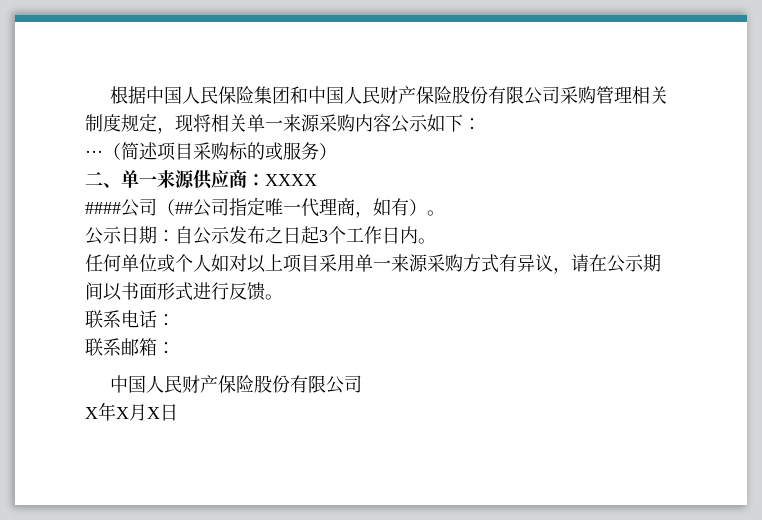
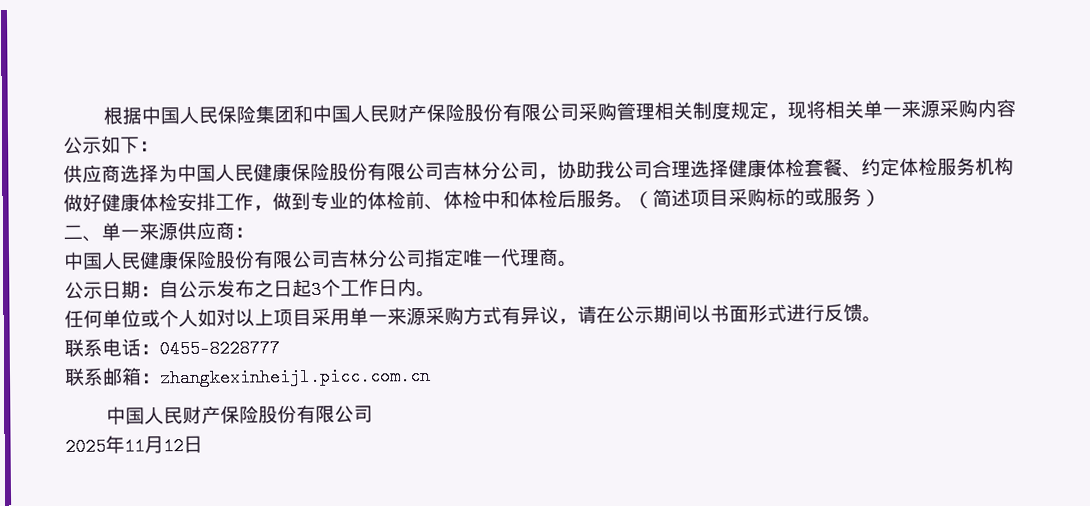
[85,150,103,158] ··· -> [63,157,1014,184] [63,189,634,213] 供应商选择为中国人民健康保险股份有限公司吉林分公司，协助我公司合理选择健康体检套餐、约定体检服务机构做好健康体检安排工作，做到专业的体检前、体检中和体检后服务。
[265,174,317,186] [85,198,193,217] XXXX // ####公司（## -> [63,249,388,271] // 中国人民健康保险股份有限公司吉林分
[355,198,427,218] ，如有） -> (559, 257) none
(175, 320) none -> [159,339,280,359] 0455-8228777
(175, 348) none -> [159,366,431,388] zhangkexinheijl.picc.com.cn
[85,402,160,421] X年X月X -> [65,435,184,457] 2025年11月12

